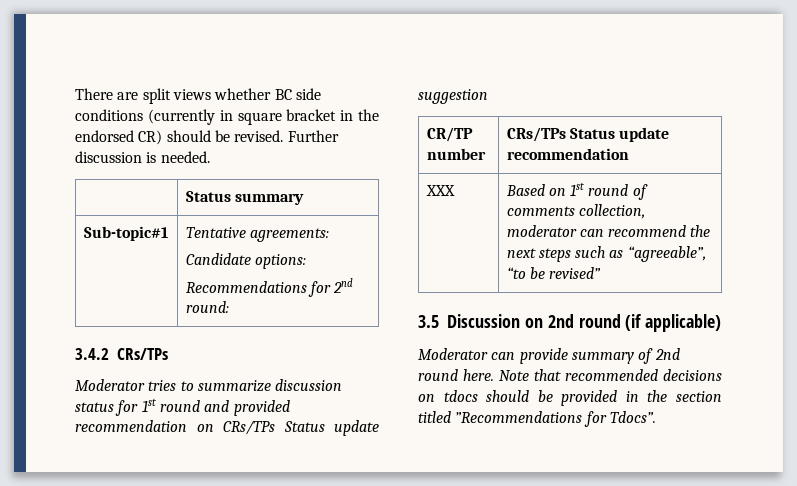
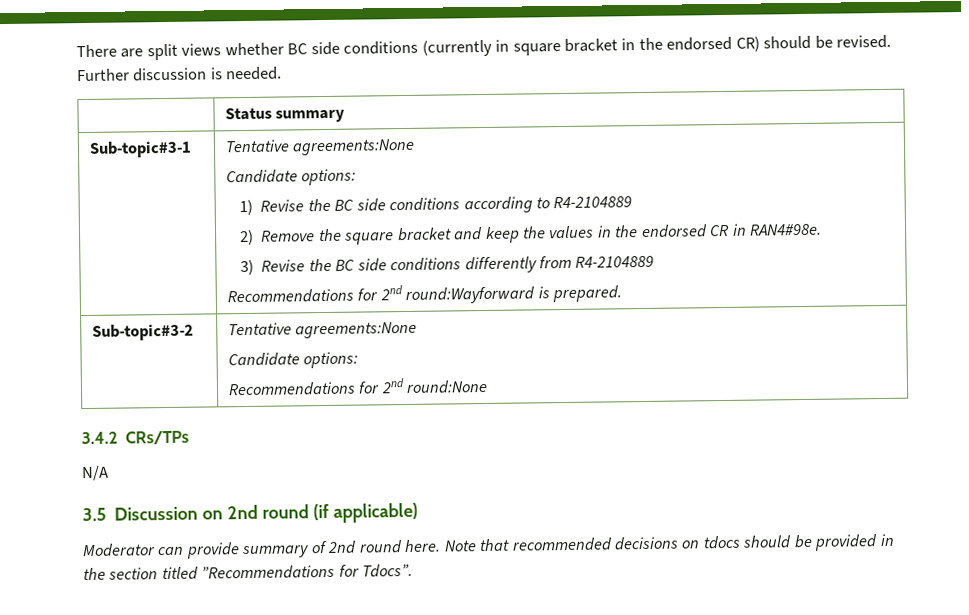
[83,226,168,241] [185,227,329,242] Sub-topic#1 | Tentative agreements: -> [88,140,192,158] [224,138,416,156] [225,168,357,186] [239,196,633,216] [240,223,823,246] [240,255,655,276] [226,285,623,304] [91,323,194,341] [227,321,418,339] Sub-topic#3-1 | Tentative agreements:None // Candidate options: // 1) Revise the BC side conditions according to R4-2104889 // 2) Remove the square bracket and keep the values in the endorsed CR in RAN4#98e. // 3) Revise the BC side conditions differently from R4-2104889 // Recommendations for 2nd round:Wayforward is prepared. // Sub-topic#3-2 | Tentative agreements:None
[185,301,229,313] round: -> [406,379,489,394] round:None
[75,379,343,392] [75,398,290,416] [75,420,379,436] [418,89,488,104] [426,127,473,142] [426,148,486,160] [506,127,670,142] [506,148,629,160] [425,185,455,196] [505,182,648,200] [506,204,645,219] [506,225,711,237] [506,246,706,262] [506,267,602,279] Moderator tries to summarize discussion status for 1st round and provided recommendation on CRs/TPs Status update suggestion // CR/TP number | CRs/TPs Status update recommendation // XXX | Based on 1st round of comments collection, moderator can recommend the next steps such as “agreeable”, “to be revised” -> [81,465,109,482] N/A

